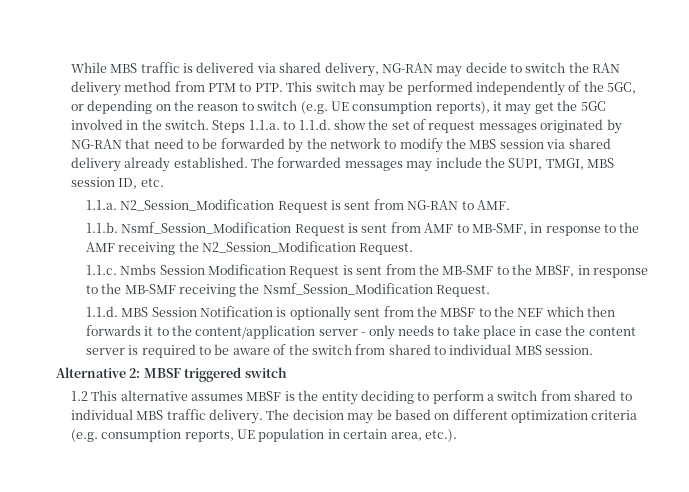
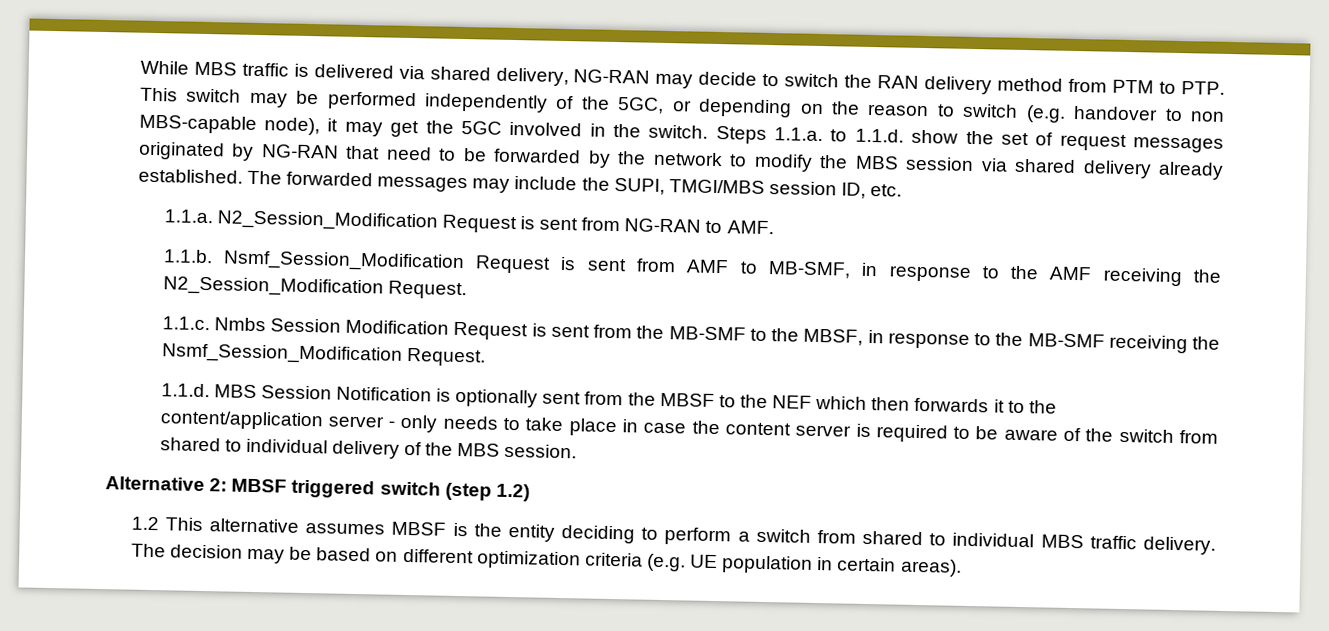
[330,101,490,114] UE consumption reports), -> [1073,105,1226,122] [138,114,321,136] handover to non MBS-capable node),
[545,158,615,170] TMGI, MBS -> [668,179,765,194] TMGI/MBS
(512, 349) none -> [331,440,454,459] delivery of the
(287, 372) none -> [444,482,530,502] (step 1.2)
[101,429,234,442] consumption reports, -> (686, 562) none
[390,429,457,442] area, etc.). -> [899,558,962,577] areas).

